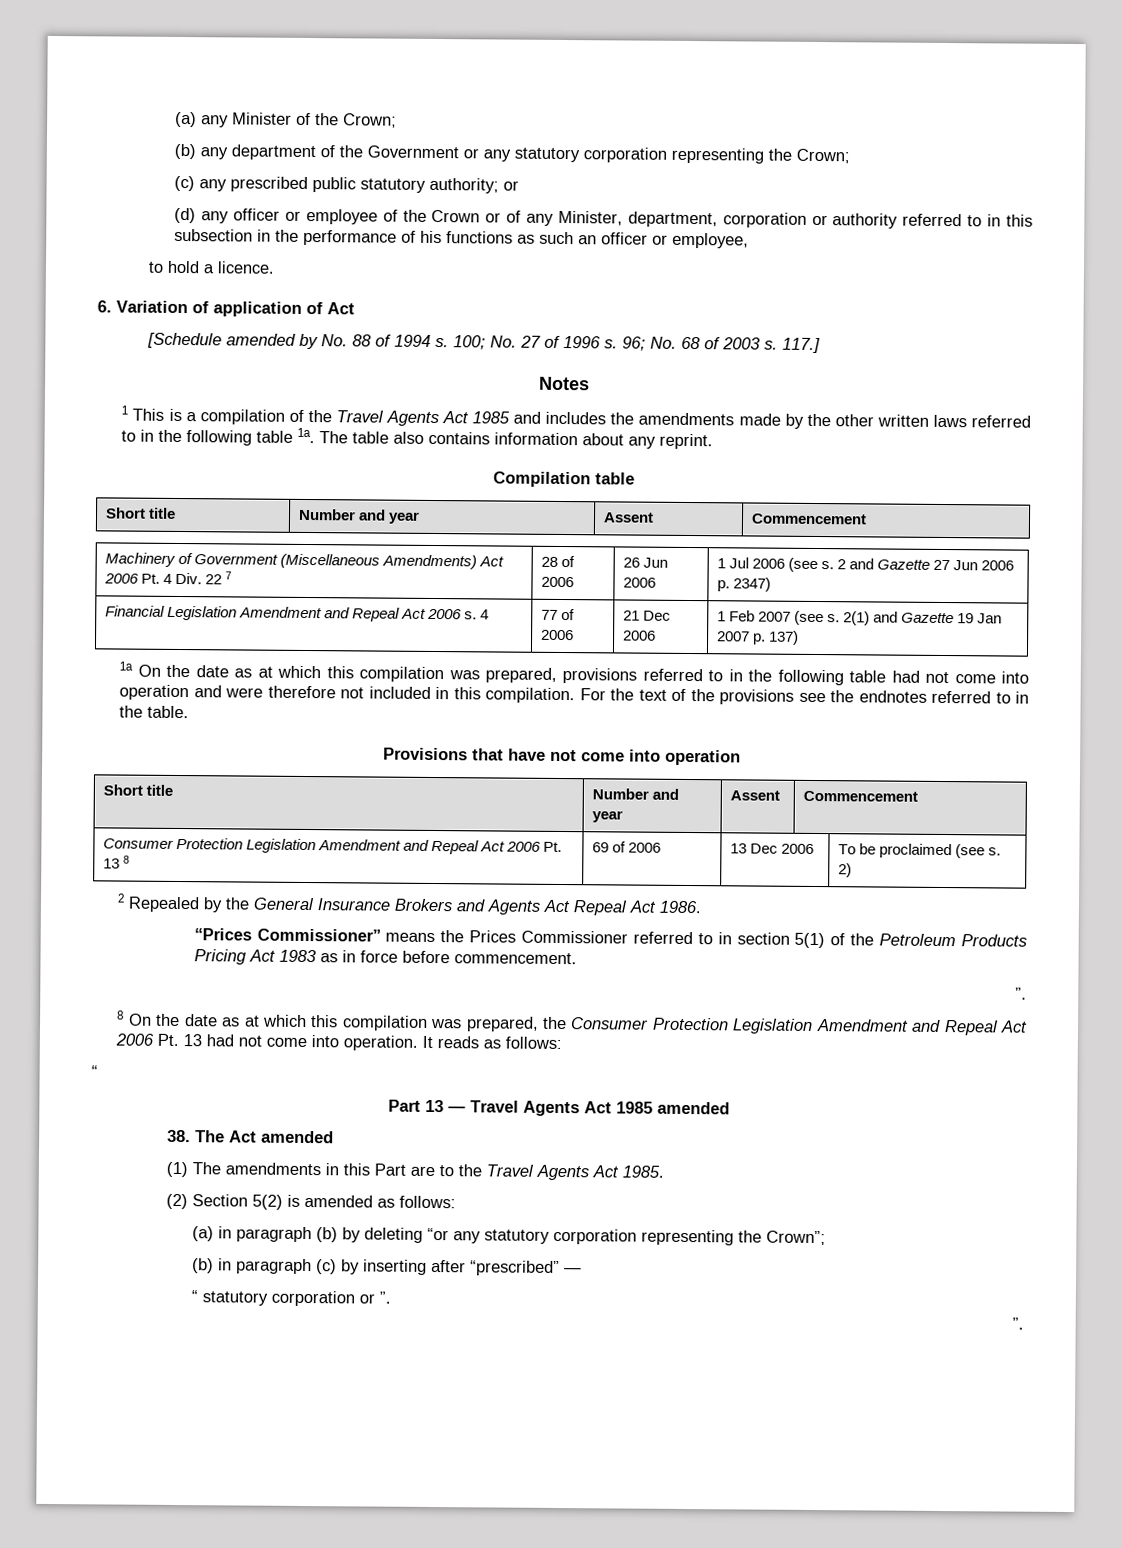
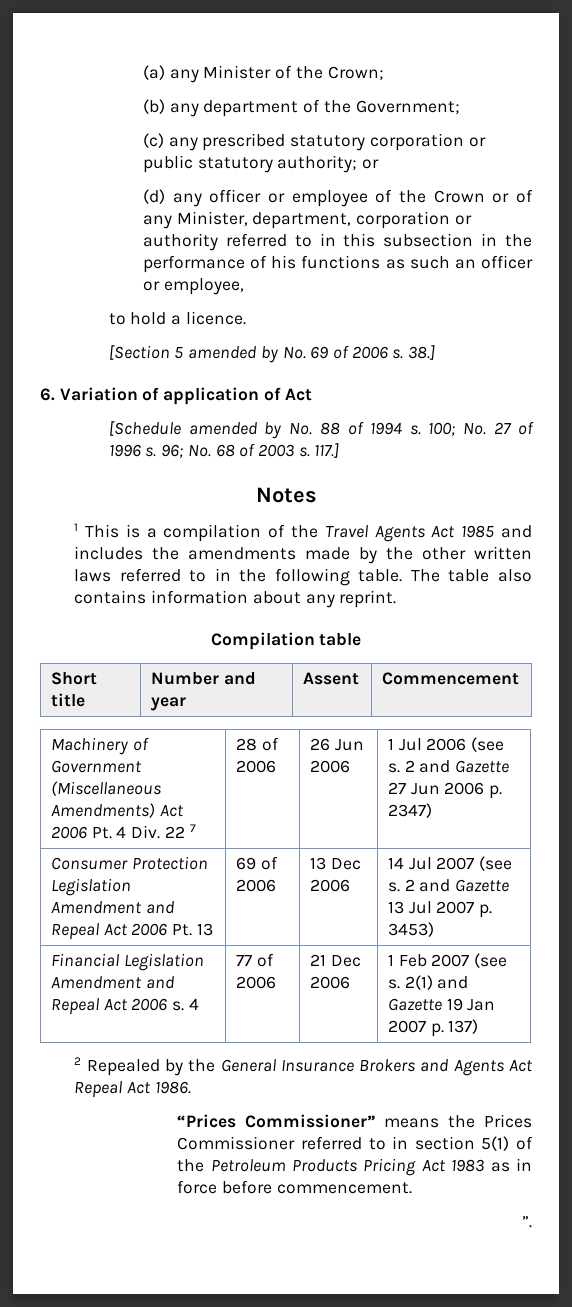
[367,145,851,164] Government or any statutory corporation representing the Crown; -> [355,100,460,114] Government;
(309, 184) none -> [290,133,486,151] statutory corporation or
(275, 267) none -> [108,345,436,363] // [Section 5 amended by No. 69 of 2006 s. 38.]
[256,427,316,444] table 1a. -> [358,569,403,582] table.
(771, 584) none -> [50,856,208,870] [50,878,131,896] [50,901,174,914] [50,923,213,940] [235,856,278,870] [235,879,276,892] [309,857,361,870] [309,879,350,892] [387,856,513,871] [387,879,510,892] [387,901,493,918] [387,922,434,937] // Consumer Protection Legislation Amendment and Repeal Act 2006 Pt. 13 | 69 of 2006 | 13 Dec 2006 | 14 Jul 2007 (see s. 2 and Gazette 13 Jul 2007 p. 3453)
[119,661,1029,686] [119,684,1029,705] [119,705,190,719] [382,747,741,766] [102,784,173,796] [591,788,679,800] [591,810,623,823] [729,790,780,801] [802,790,918,802] [102,837,563,855] [102,855,130,869] [591,841,661,853] [729,843,814,854] [837,843,1001,859] [837,863,852,878] // 1a On the date as at which this compilation was prepared, provisions referred to in the following table had not come into operation and were therefore not included in this compilation. For the text of the provisions see the endnotes referred to in the table. // Provisions that have not come into operation // Short title | Number and year | Assent | Commencement // Consumer Protection Legislation Amendment and Repeal Act 2006 Pt. 13 8 | 69 of 2006 | 13 Dec 2006 | To be proclaimed (see s. 2) -> (479, 1026) none
[117,1010,1028,1036] [115,1033,563,1051] [91,1065,98,1078] [387,1099,730,1117] [167,1129,335,1144] [166,1161,665,1181] [166,1193,457,1210] [191,1226,826,1246] [191,1258,582,1277] [190,1290,391,1307] [1012,1317,1024,1330] // 8 On the date as at which this compilation was prepared, the Consumer Protection Legislation Amendment and Repeal Act 2006 Pt. 13 had not come into operation. It reads as follows: // “ // Part 13 — Travel Agents Act 1985 amended // 38. The Act amended // (1) The amendments in this Part are to the Travel Agents Act 1985. // (2) Section 5(2) is amended as follows: // (a) in paragraph (b) by deleting “or any statutory corporation representing the Crown”; // (b) in paragraph (c) by inserting after “prescribed” — // “ statutory corporation or ”. // ”. -> (532, 1222) none

